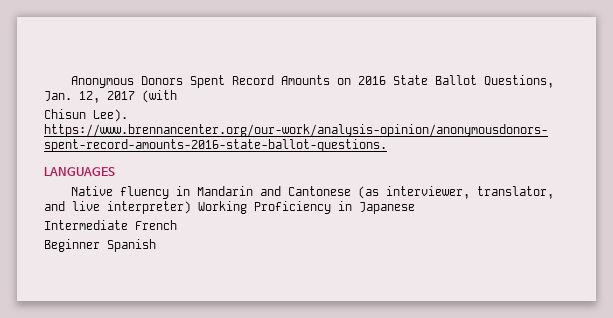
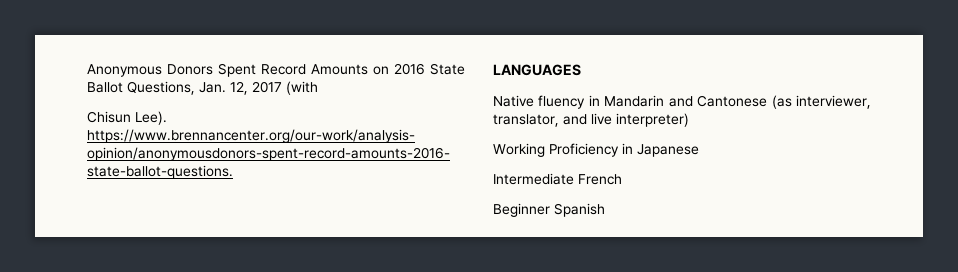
(191, 207) none -> (689, 120) //

